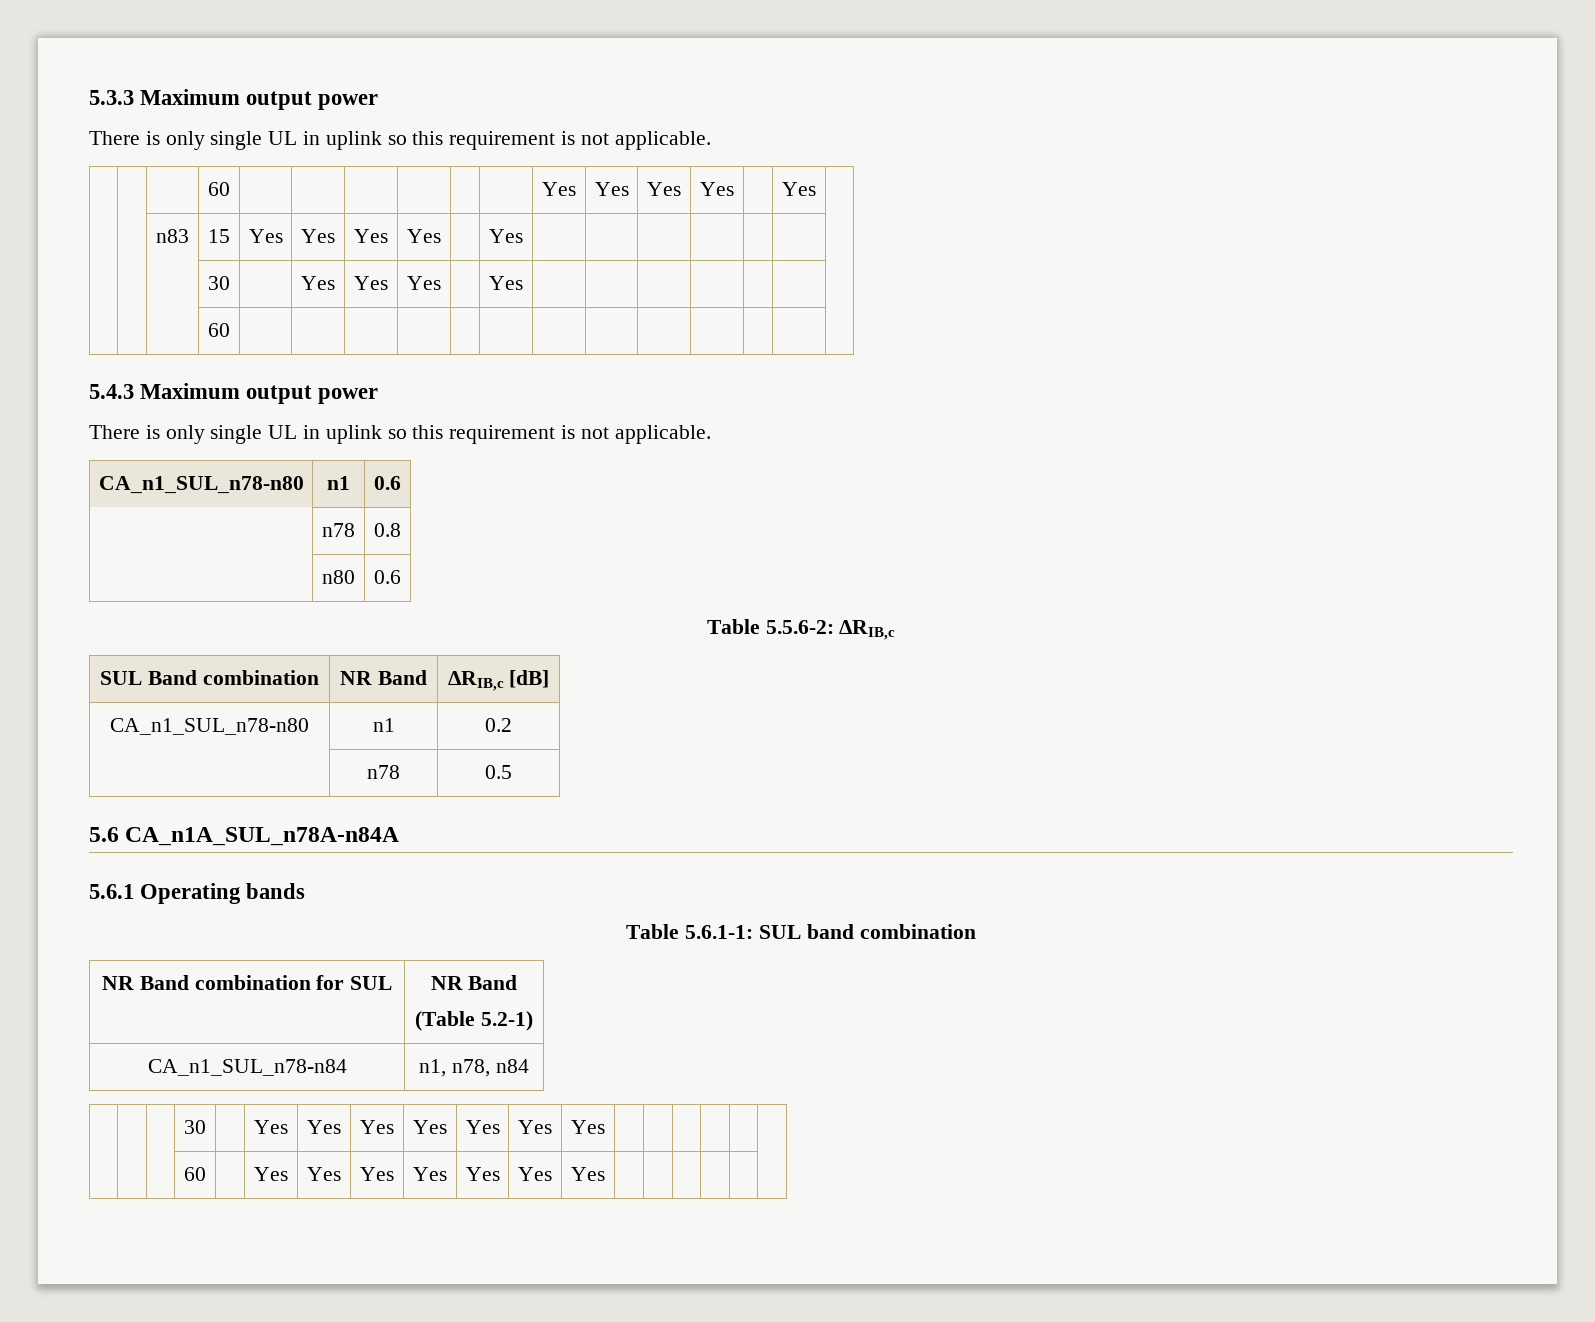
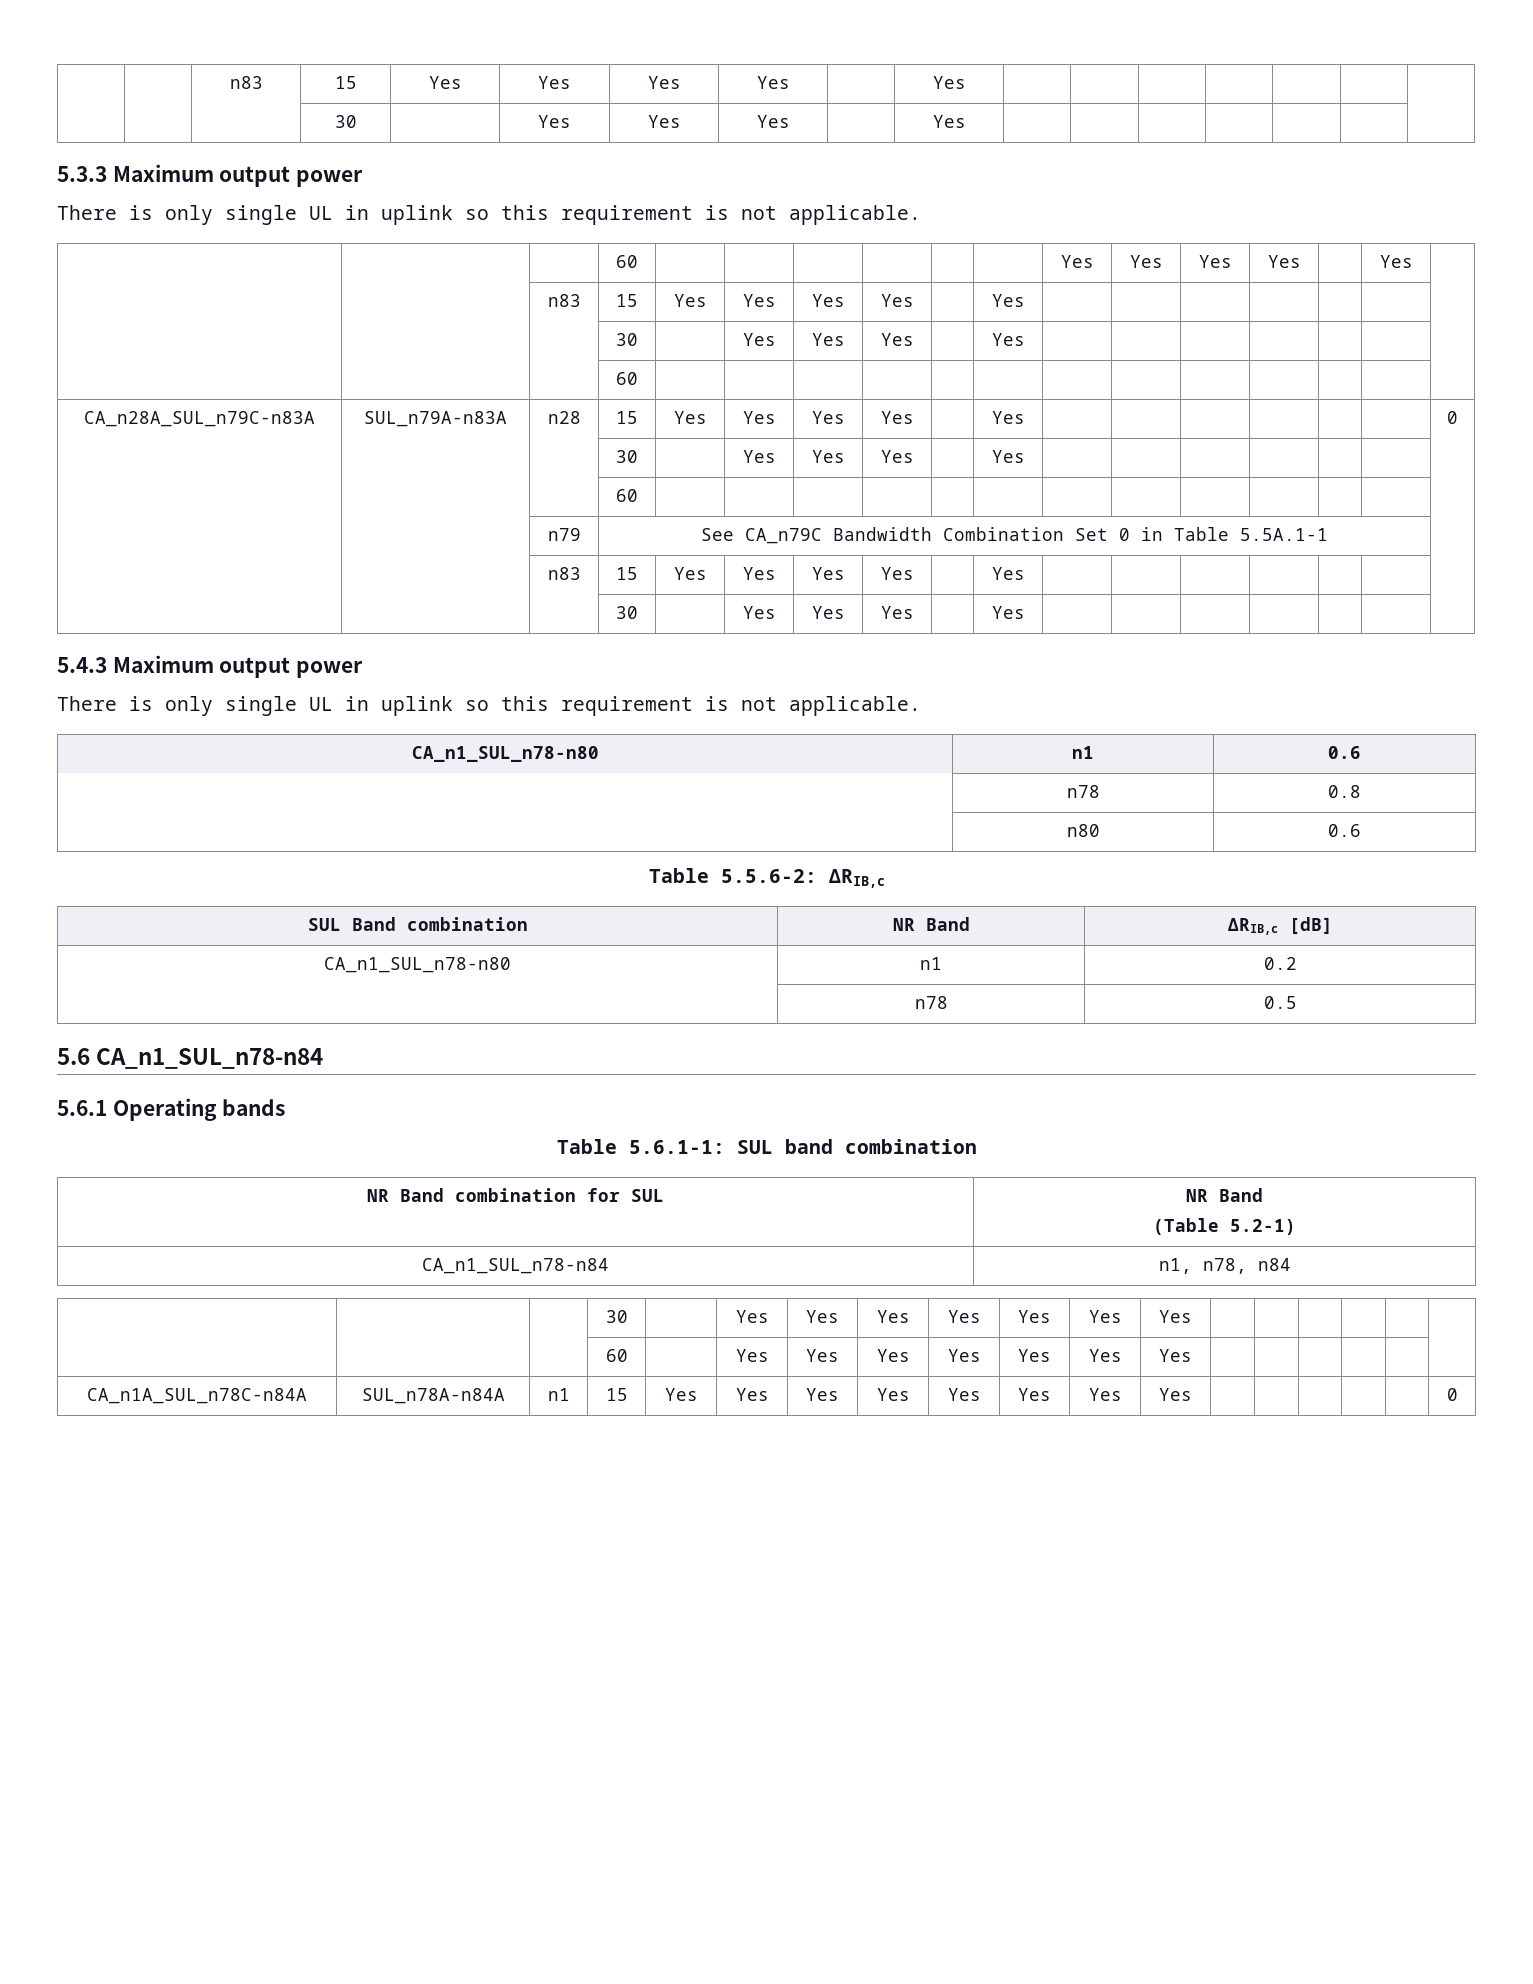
(89, 97) none -> [229,76,263,89] [334,76,357,89] [428,76,462,89] [538,76,571,89] [647,76,681,89] [756,76,790,89] [932,76,966,89] [334,115,357,128] [538,115,571,128] [647,115,681,128] [756,115,790,128] [932,115,966,128] | | n83 | 15 | Yes | Yes | Yes | Yes | | Yes | | | | | | | // | | | 30 | | Yes | Yes | Yes | | Yes | | | | | | | //
(230, 330) none -> [84,411,315,427] [364,411,507,427] [547,411,581,424] [616,411,638,424] [673,411,707,424] [742,411,776,424] [811,411,845,424] [880,411,914,424] [991,411,1025,424] [1447,411,1458,424] [616,450,638,463] [742,450,776,463] [811,450,845,463] [880,450,914,463] [991,450,1025,463] [616,489,638,502] [547,528,581,541] [701,527,1328,544] [547,567,581,580] [616,567,638,580] [673,567,707,580] [742,567,776,580] [811,567,845,580] [880,567,914,580] [991,567,1025,580] [616,606,638,619] [742,606,776,619] [811,606,845,619] [880,606,914,619] [991,606,1025,619] // CA_n28A_SUL_n79C-n83A | SUL_n79A-n83A | n28 | 15 | Yes | Yes | Yes | Yes | | Yes | | | | | | | 0 // | | | 30 | | Yes | Yes | Yes | | Yes | | | | | | | // | | | 60 | | | | | | | | | | | | | // | | n79 | See CA_n79C Bandwidth Combination Set 0 in Table 5.5A.1-1 | // | | n83 | 15 | Yes | Yes | Yes | Yes | | Yes | | | | | | | // | | | 30 | | Yes | Yes | Yes | | Yes | | | | | | |
[125,827,400,846] CA_n1A_SUL_n78A-n84A -> [96,1048,324,1069] CA_n1_SUL_n78-n84
(605, 1174) none -> [87,1388,307,1404] [361,1388,505,1404] [547,1388,570,1401] [605,1388,628,1401] [664,1388,698,1401] [735,1388,769,1401] [806,1388,839,1401] [876,1388,910,1401] [947,1388,981,1401] [1018,1388,1051,1401] [1088,1388,1122,1401] [1159,1388,1192,1401] [1446,1388,1458,1401] // CA_n1A_SUL_n78C-n84A | SUL_n78A-n84A | n1 | 15 | Yes | Yes | Yes | Yes | Yes | Yes | Yes | Yes | | | | | | 0

